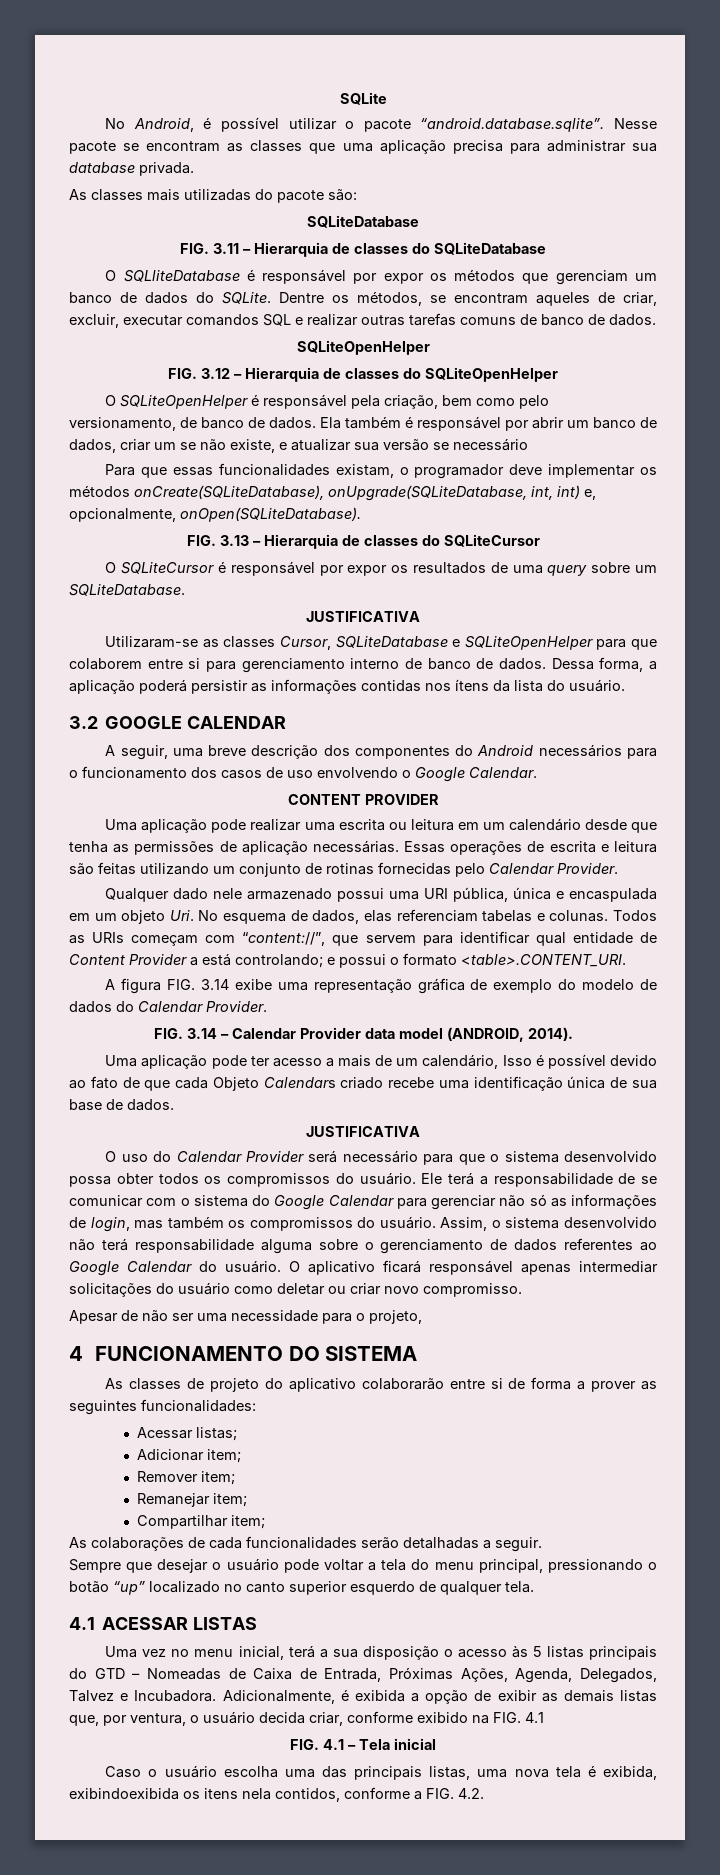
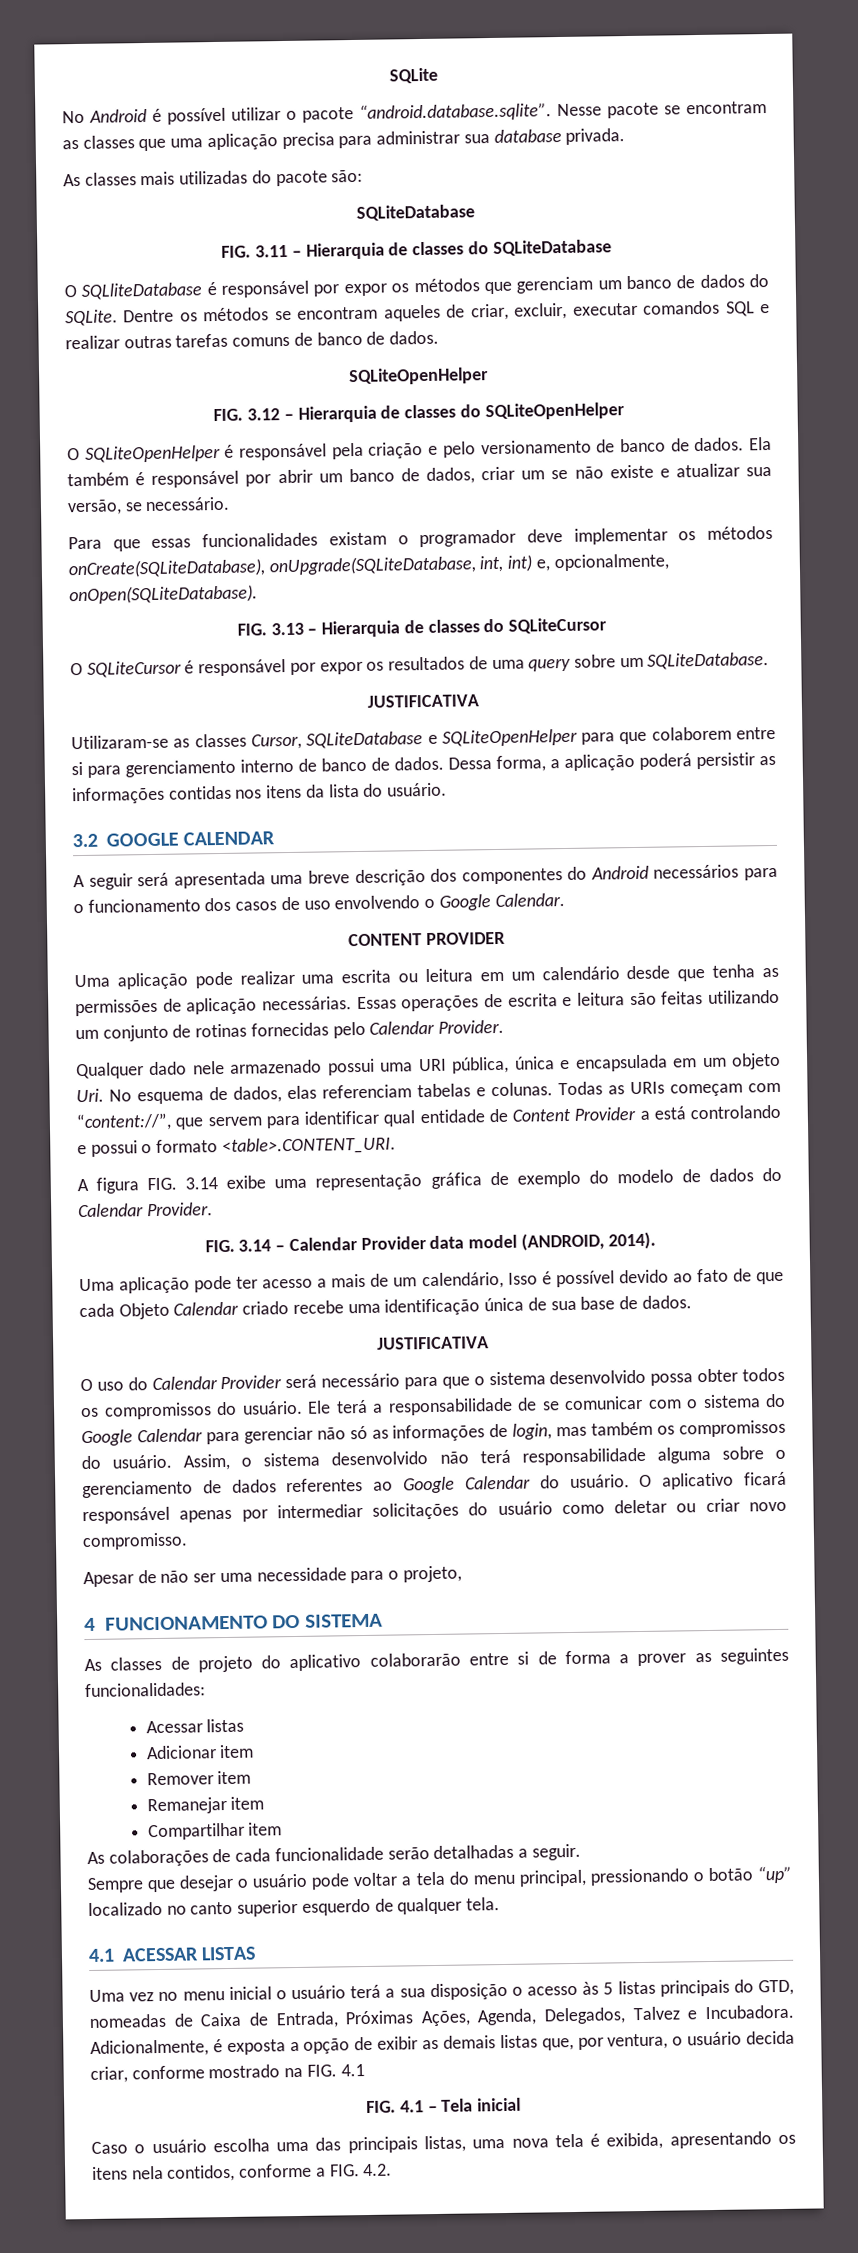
[133,118,194,132] Android, -> [89,108,147,123] Android
[357,291,422,306] métodos, -> [203,307,270,322] métodos
[384,395,550,409] [69,417,176,431] criação, bem como pelo versionamento, -> [368,439,592,459] criação e pelo versionamento
[230,439,275,453] existe, -> [609,464,654,479] existe
[383,438,528,451] versão se necessário -> [67,496,231,516] versão, se necessário.
[335,464,394,478] existam, -> [328,531,387,546] existam
[455,679,489,691] ítens -> [266,784,303,799] itens
[120,745,168,760] seguir, -> [88,871,266,890] seguir será apresentada
[569,888,658,902] encaspulada -> [574,1054,668,1072] encapsulada
[613,910,658,921] Todos -> [558,1081,603,1096] Todas
[235,954,323,968] controlando; -> [690,1104,781,1120] controlando
[263,1077,336,1088] Calendars -> [173,1301,240,1316] Calendar
(571, 1269) none -> [241,1509,268,1522] por
[196,1427,238,1441] listas; -> [206,1718,245,1733] listas
[207,1449,242,1463] item; -> [219,1744,255,1759] item
[201,1471,236,1485] item; -> [217,1770,252,1785] item
[213,1493,248,1507] item; -> [230,1796,265,1810] item
[231,1515,266,1529] item; -> [248,1822,283,1836] item
[246,1536,357,1549] funcionalidades -> [274,1846,384,1862] funcionalidade
[238,1646,284,1660] inicial, -> [228,1985,346,2000] inicial o usuário
[94,1668,221,1680] GTD – Nomeadas -> [757,1979,794,1996] [89,2013,167,2029] GTD, nomeadas
[354,1690,405,1702] exibida -> [226,2039,286,2056] exposta
[417,1712,468,1723] exibido -> [208,2064,281,2079] mostrado
[69,1788,179,1800] exibindoexibida -> [669,2131,772,2149] apresentando

